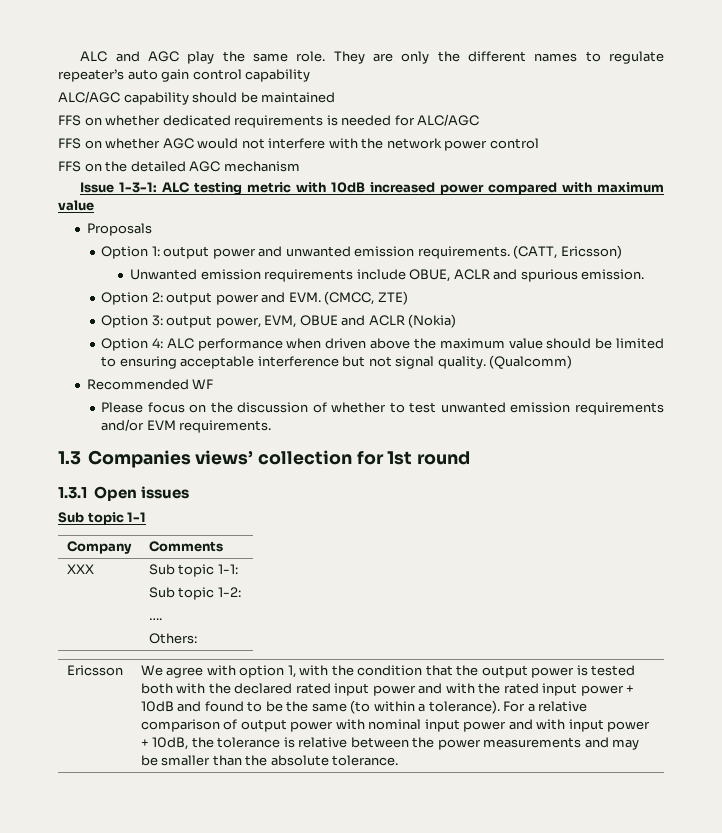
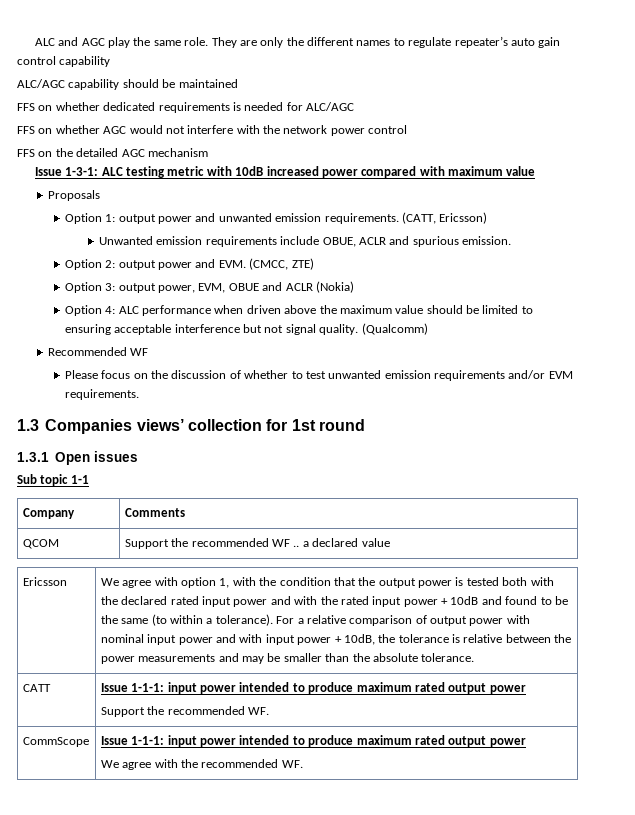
[66,564,94,574] [148,564,238,577] [148,587,241,600] [148,618,162,620] [148,633,197,644] XXX | Sub topic 1-1: // Sub topic 1-2: // …. // Others: -> [22,539,59,549] [124,538,390,549] QCOM | Support the recommended WF .. a declared value
(399, 760) none -> [22,684,51,692] [100,682,526,694] [100,706,270,717] [22,737,89,747] [100,735,526,747] [100,759,303,770] // CATT | Issue 1-1-1: input power intended to produce maximum rated output power // Support the recommended WF. // CommScope | Issue 1-1-1: input power intended to produce maximum rated output power // We agree with the recommended WF.

